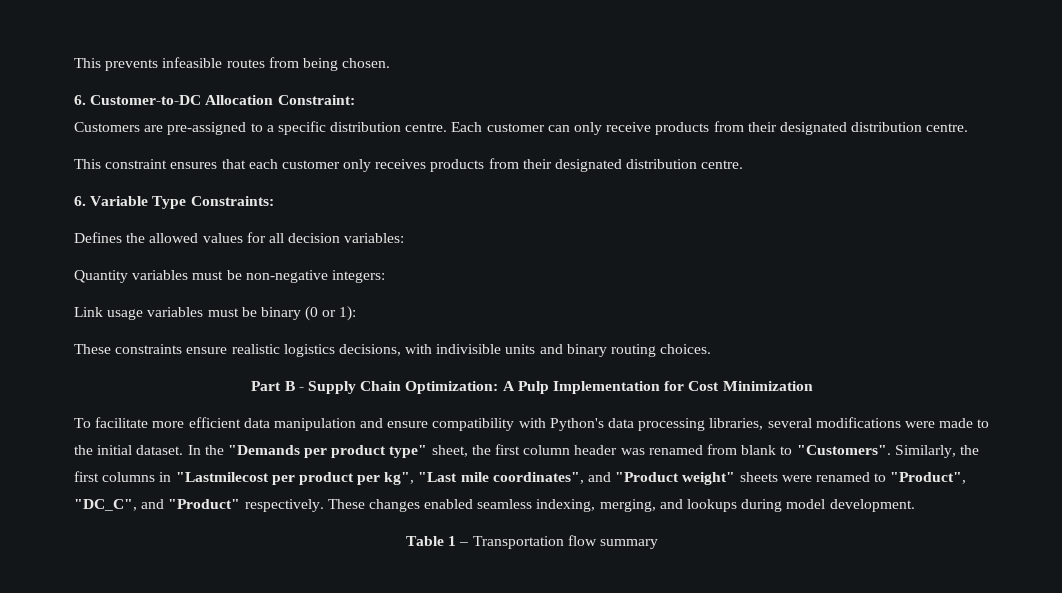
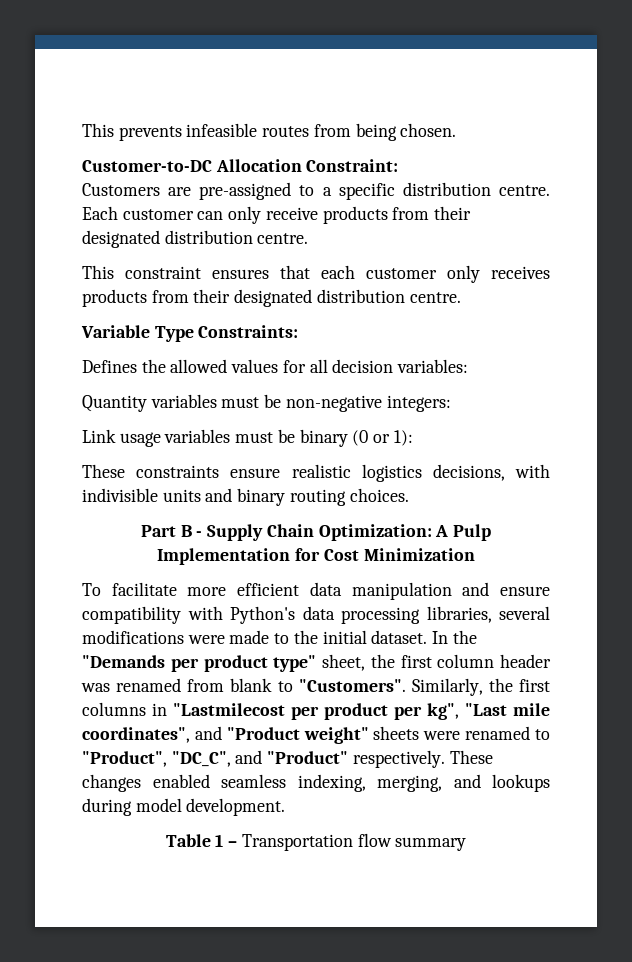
[74,95,86,105] 6. -> (457, 130) none
[74,196,86,206] 6. -> (461, 297) none

